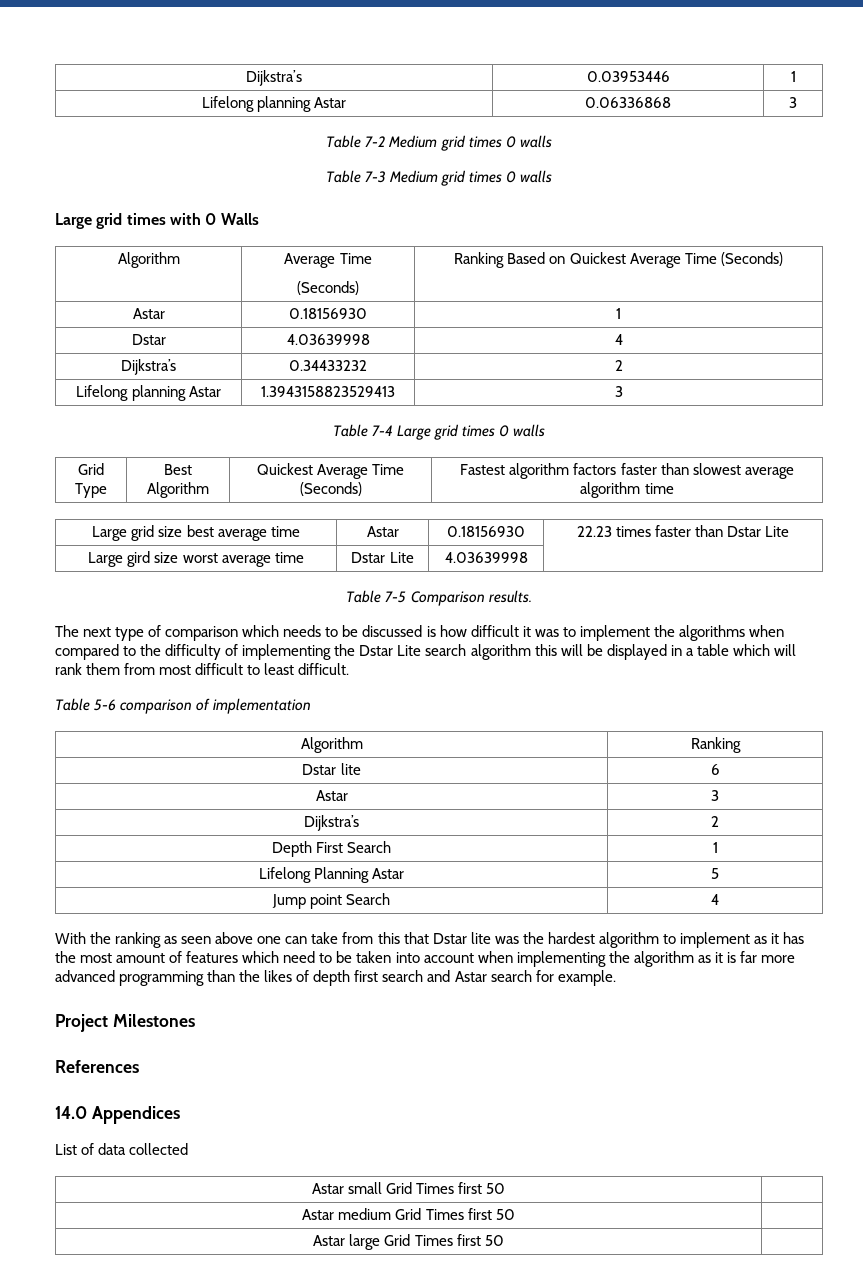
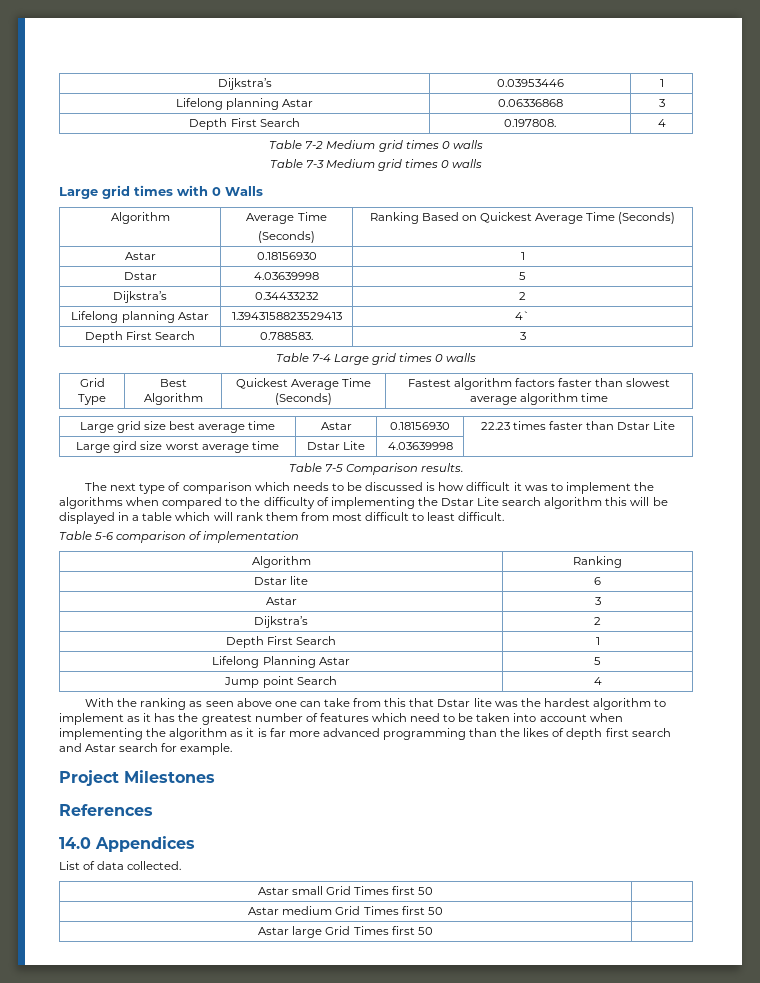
(797, 102) none -> [189,118,300,130] [504,119,556,127] [657,119,666,127] // Depth First Search | 0.197808. | 4
[614,334,623,345] 4 -> [519,272,526,280] 5
(395, 391) none -> [515,311,530,320] [84,331,196,343] [260,332,313,340] | 4` // Depth First Search | 0.788583.
[80,953,166,963] most amount -> [201,713,303,725] greatest number
[129,1143,189,1155] collected -> [127,861,182,870] collected.

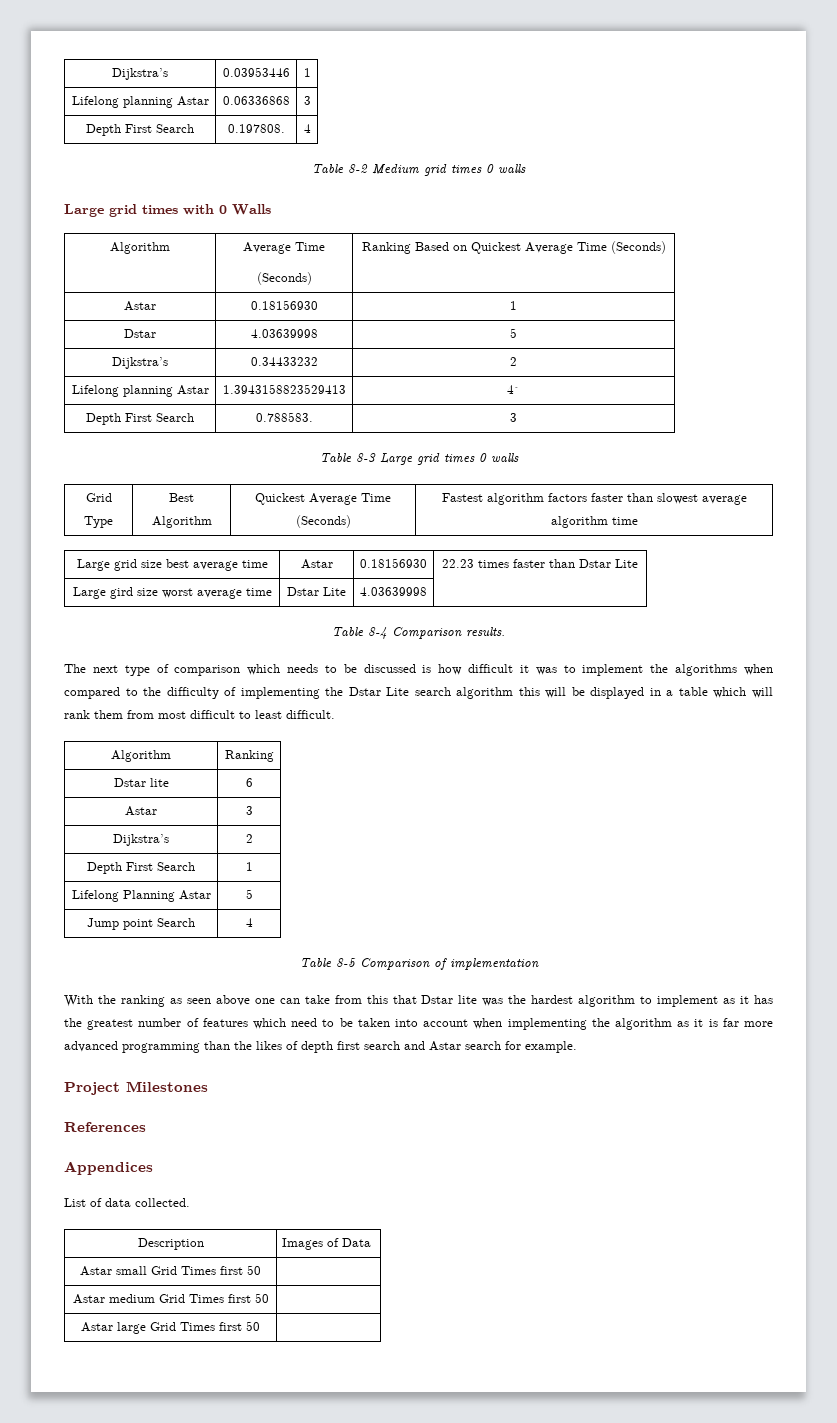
[305,140,483,152] [269,159,324,168] 7-2 Medium grid times 0 walls // Table 7-3 -> [348,164,368,173] 8-2
[311,354,331,362] 7-4 -> [355,453,376,462] 8-3
[324,464,343,472] 7-5 -> [368,627,387,639] 8-4
[59,531,300,543] // Table 5-6 comparison of implementation -> (335, 714) none
(602, 681) none -> [299,958,539,970] // Table 8-5 Comparison of implementation
[59,837,91,849] 14.0 -> (146, 1127) none
(182, 865) none -> [137,1238,204,1250] [282,1238,372,1250] // Description | Images of Data

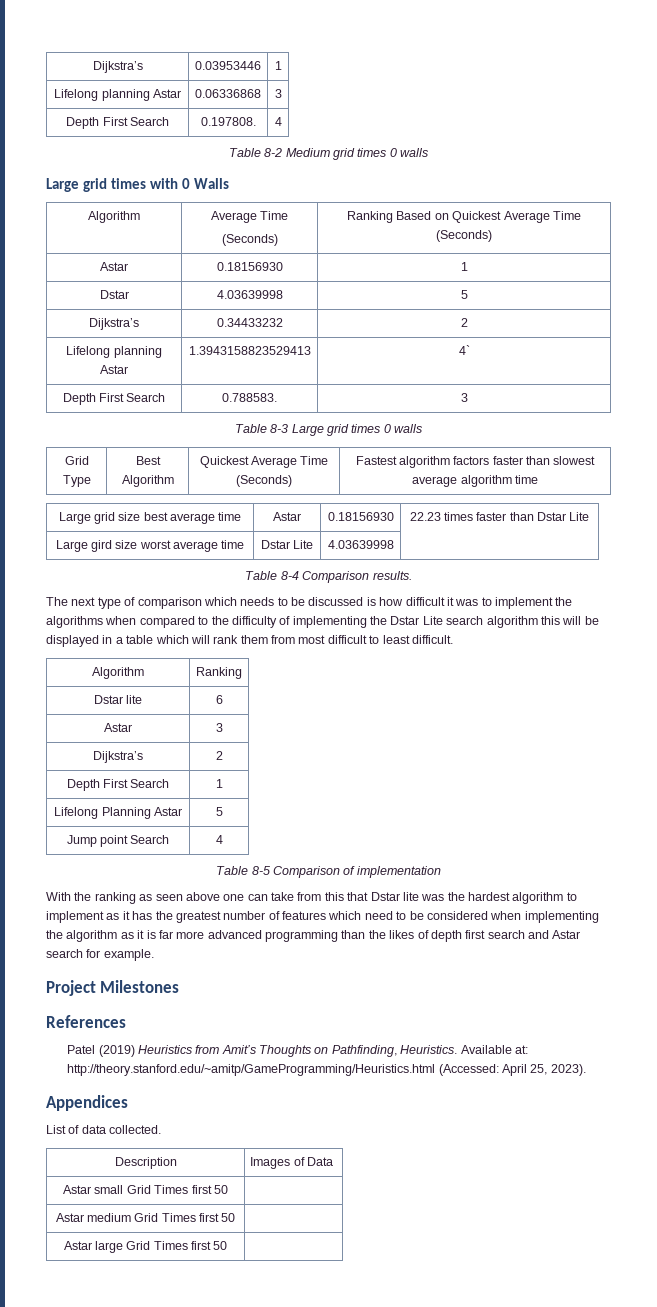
[357,1018,469,1027] taken into account -> [426,911,488,920] considered
(146, 1127) none -> [67,1045,528,1057] [67,1064,586,1076] // Patel (2019) Heuristics from Amit’s Thoughts on Pathfinding, Heuristics. Available at: http://theory.stanford.edu/~amitp/GameProgramming/Heuristics.html (Accessed: April 25, 2023).

